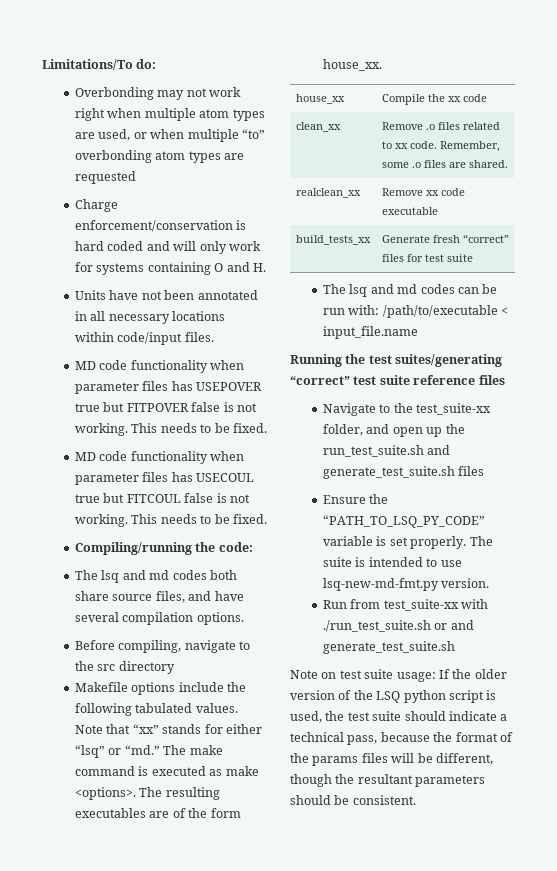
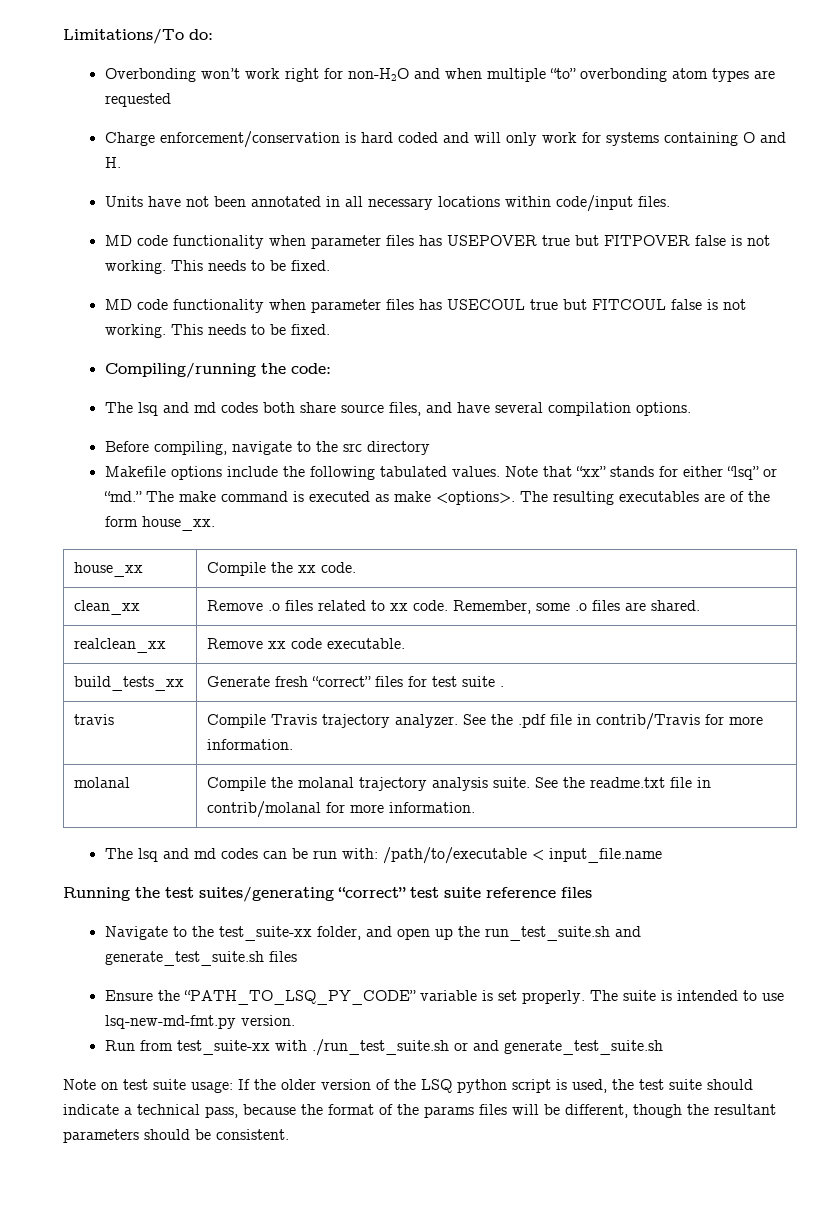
[157,87,242,100] [75,108,265,121] [75,129,147,141] may not work right when multiple atom types are used, or -> [200,68,440,82] won’t work right for non-H2O and
[462,94,487,102] code -> [321,562,357,573] code.
[381,207,438,215] executable -> [327,638,406,649] executable.
(473, 258) none -> [500,686,505,687] [74,714,115,725] [207,713,764,730] [207,739,294,750] [74,777,131,788] [207,777,712,791] [207,801,476,818] . // travis | Compile Travis trajectory analyzer. See the .pdf file in contrib/Travis for more information. // molanal | Compile the molanal trajectory analysis suite. See the readme.txt file in contrib/molanal for more information.

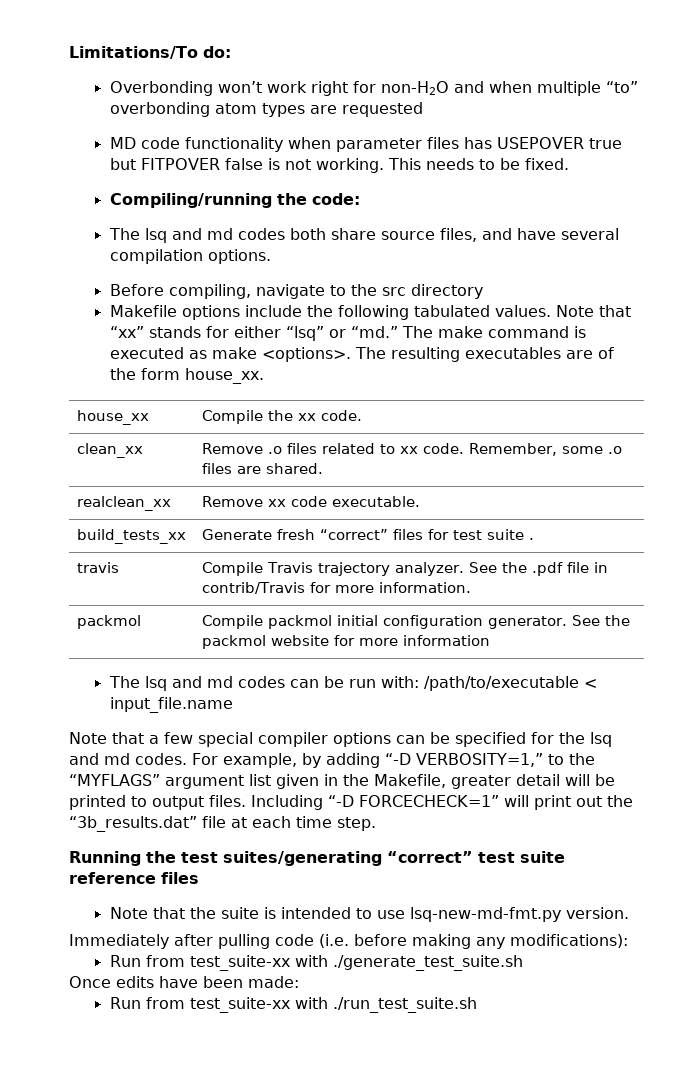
[104,131,786,148] [104,157,121,168] [104,195,670,212] // Charge enforcement/conservation is hard coded and will only work for systems containing O and H. // Units have not been annotated in all necessary locations within code/input files. -> (423, 109) none
[104,299,746,313] [104,324,330,338] // MD code functionality when parameter files has USECOUL true but FITCOUL false is not working. This needs to be fixed. -> (569, 164) none
[74,777,131,788] [207,777,712,791] [207,801,476,818] molanal | Compile the molanal trajectory analysis suite. See the readme.txt file in contrib/molanal for more information. -> [76,615,141,629] [201,615,630,629] [201,635,490,649] packmol | Compile packmol initial configuration generator. See the packmol website for more information
(662, 855) none -> [69,732,612,747] [69,753,595,768] [69,774,615,789] [69,795,633,810] [69,816,376,832] // Note that a few special compiler options can be specified for the lsq and md codes. For example, by adding “-D VERBOSITY=1,” to the “MYFLAGS” argument list given in the Makefile, greater detail will be printed to output files. Including “-D FORCECHECK=1” will print out the “3b_results.dat” file at each time step.
[104,926,641,941] [104,951,297,966] [104,990,618,1005] Navigate to the test_suite-xx folder, and open up the run_test_suite.sh and generate_test_suite.sh files // Ensure the “PATH_TO_LSQ_PY_CODE” variable is set properly. The -> [109,907,216,919] Note that the
(295, 1020) none -> [69,934,628,949] [109,955,523,971] [69,976,299,988] // Immediately after pulling code (i.e. before making any modifications): // Run from test_suite-xx with ./generate_test_suite.sh // Once edits have been made:
[453,1040,663,1055] [63,1079,753,1093] [63,1104,776,1118] [63,1129,289,1143] or and generate_test_suite.sh // Note on test suite usage: If the older version of the LSQ python script is used, the test suite should indicate a technical pass, because the format of the params files will be different, though the resultant parameters should be consistent. -> (477, 1005) none

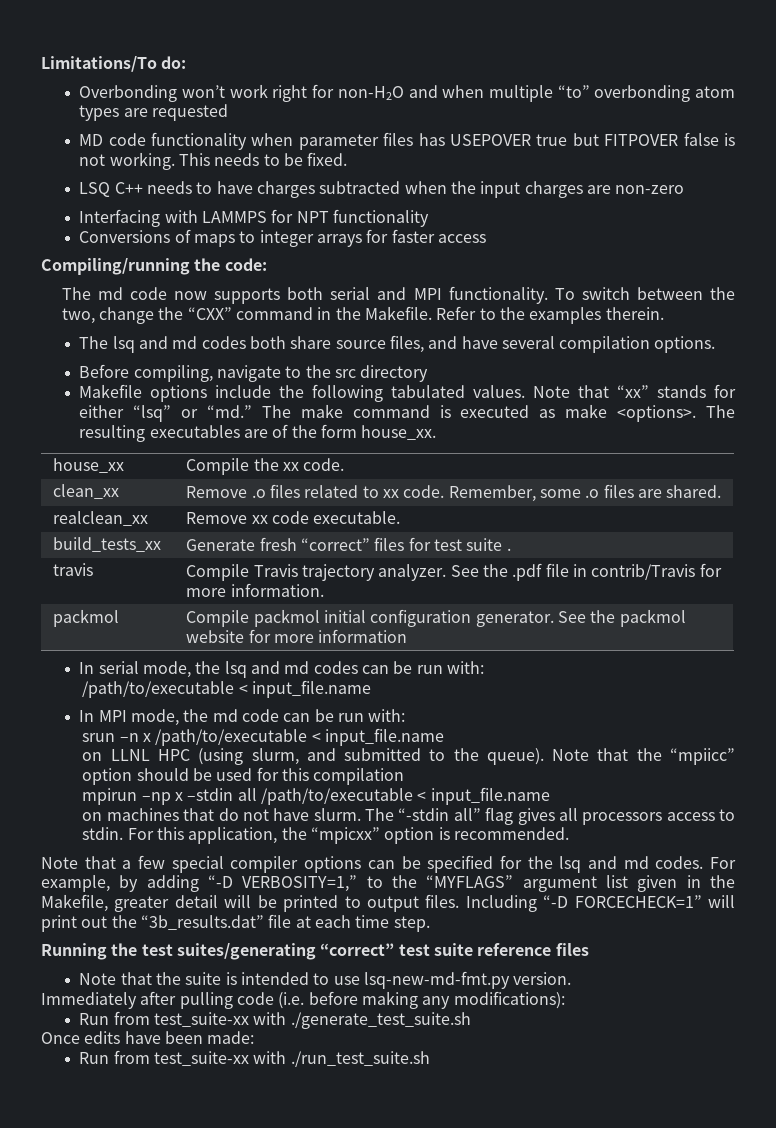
[109,193,360,208] Compiling/running the code: -> [79,181,685,198] [79,209,429,227] [79,229,486,247] [41,258,267,275] [61,286,735,304] [61,306,664,324] LSQ C++ needs to have charges subtracted when the input charges are non-zero // Interfacing with LAMMPS for NPT functionality // Conversions of maps to integer arrays for faster access // Compiling/running the code: // The md code now supports both serial and MPI functionality. To switch between the two, change the “CXX” command in the Makefile. Refer to the examples therein.
[108,676,140,688] The -> [79,661,221,678] In serial mode, the
[423,676,597,691] [109,697,233,713] /path/to/executable < input_file.name -> [82,680,372,698] [79,709,406,726] [82,728,445,746] [82,748,735,765] [82,767,405,785] [82,787,550,805] [82,807,735,825] [82,827,569,844] // /path/to/executable < input_file.name // In MPI mode, the md code can be run with: // srun –n x /path/to/executable < input_file.name // on LLNL HPC (using slurm, and submitted to the queue). Note that the “mpiicc” option should be used for this compilation // mpirun –np x –stdin all /path/to/executable < input_file.name // on machines that do not have slurm. The “-stdin all” flag gives all processors access to stdin. For this application, the “mpicxx” option is recommended.

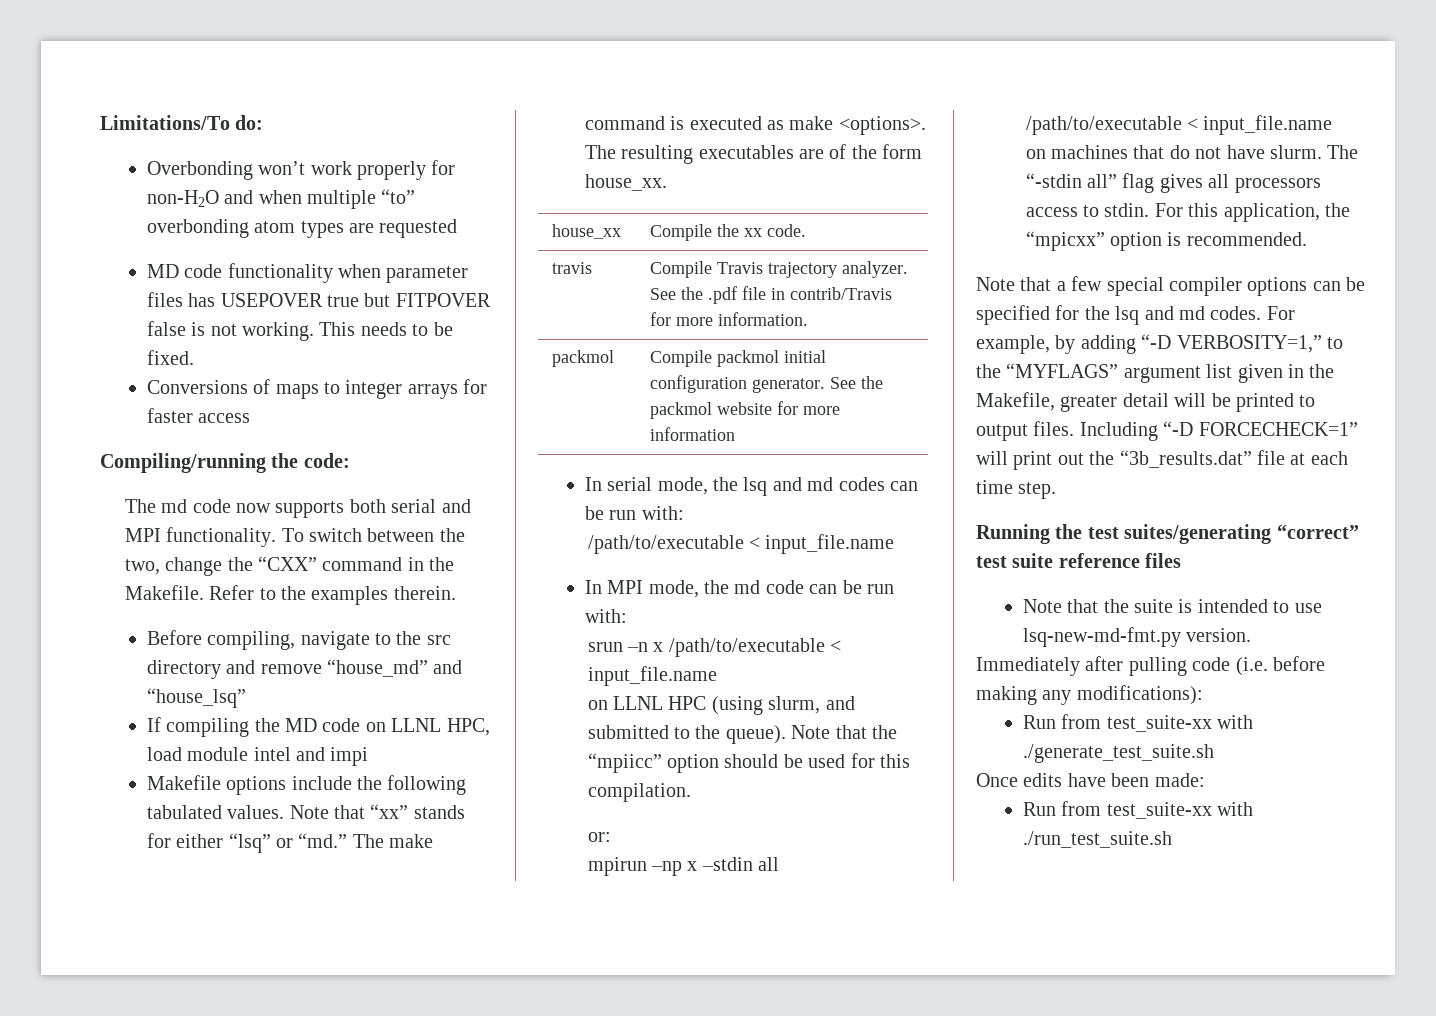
[272,85,308,102] right -> [356,161,426,180] properly
[79,181,685,198] [79,209,429,227] // LSQ C++ needs to have charges subtracted when the input charges are non-zero // Interfacing with LAMMPS for NPT functionality -> (194, 357) none
[79,335,716,353] // The lsq and md codes both share source files, and have several compilation options. -> (456, 593) none
(429, 373) none -> [226,659,463,677] [146,688,246,708] [146,717,490,737] [146,747,369,766] and remove “house_md” and “house_lsq” // If compiling the MD code on LLNL HPC, load module intel and impi
[53,484,120,499] [186,484,722,502] [53,511,149,526] [186,511,401,524] [53,537,162,552] [186,537,511,551] // clean_xx | Remove .o files related to xx code. Remember, some .o files are shared. // realclean_xx | Remove xx code executable. // build_tests_xx | Generate fresh “correct” files for test suite . -> (807, 230) none
[313,768,405,785] compilation -> [587,783,691,802] [587,832,611,842] compilation. // or:

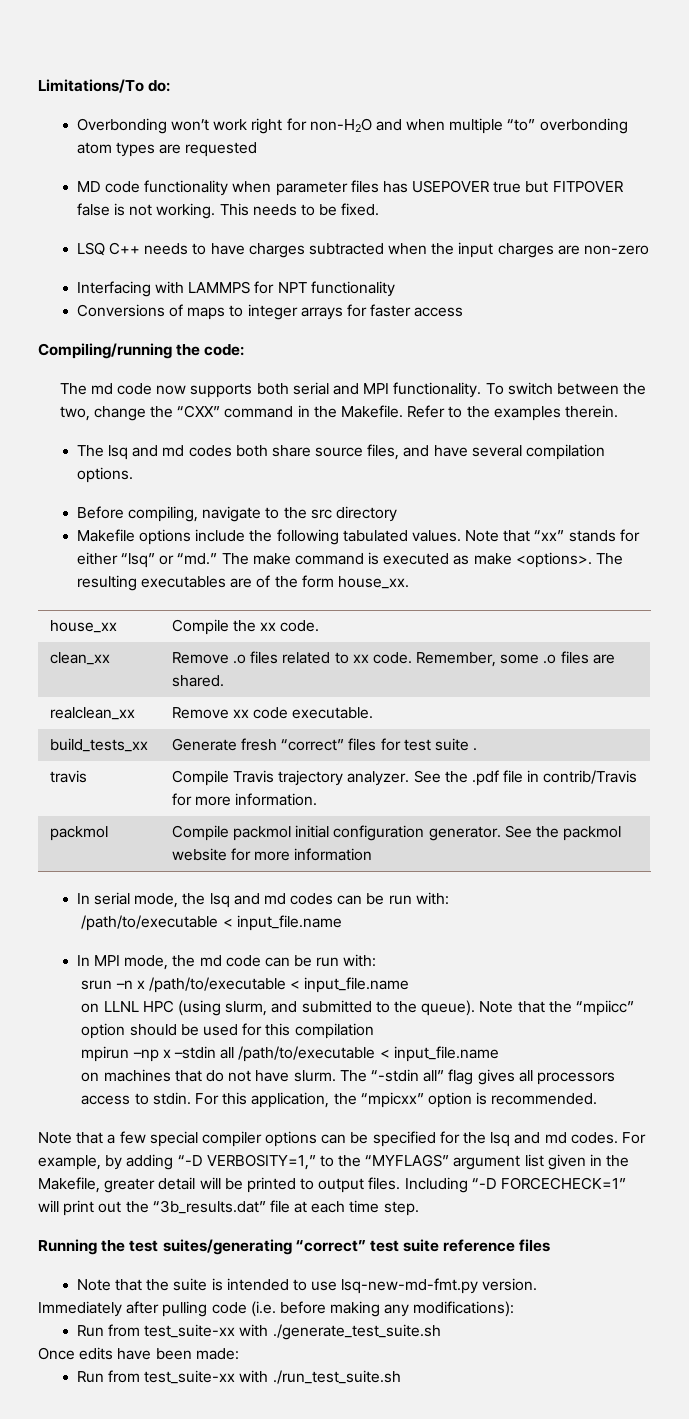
[356,161,426,180] properly -> [251,118,283,134] right
(194, 357) none -> [76,242,650,258] [76,281,395,297] // LSQ C++ needs to have charges subtracted when the input charges are non-zero // Interfacing with LAMMPS for NPT functionality
(456, 593) none -> [76,444,606,460] [76,467,133,483] // The lsq and md codes both share source files, and have several compilation options.
[226,659,463,677] [146,688,246,708] [146,717,490,737] [146,747,369,766] and remove “house_md” and “house_lsq” // If compiling the MD code on LLNL HPC, load module intel and impi -> (397, 514) none
(807, 230) none -> [49,652,110,665] [171,651,615,667] [171,675,224,687] [49,707,135,720] [171,707,374,719] [49,738,148,752] [171,738,478,751] // clean_xx | Remove .o files related to xx code. Remember, some .o files are shared. // realclean_xx | Remove xx code executable. // build_tests_xx | Generate fresh “correct” files for test suite .
[587,783,691,802] [587,832,611,842] compilation. // or: -> [294,1023,374,1039] compilation

